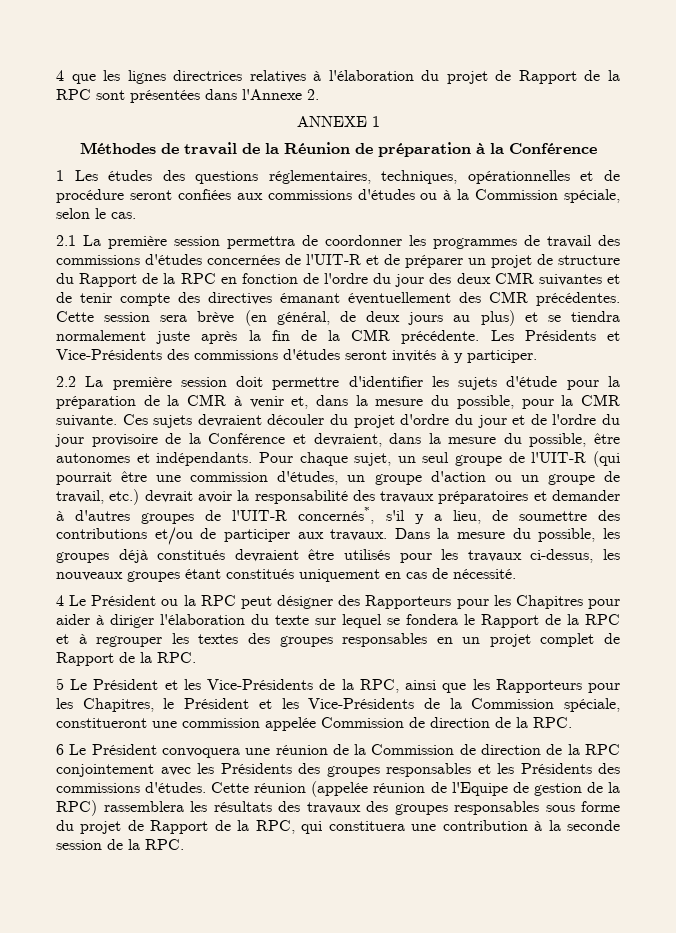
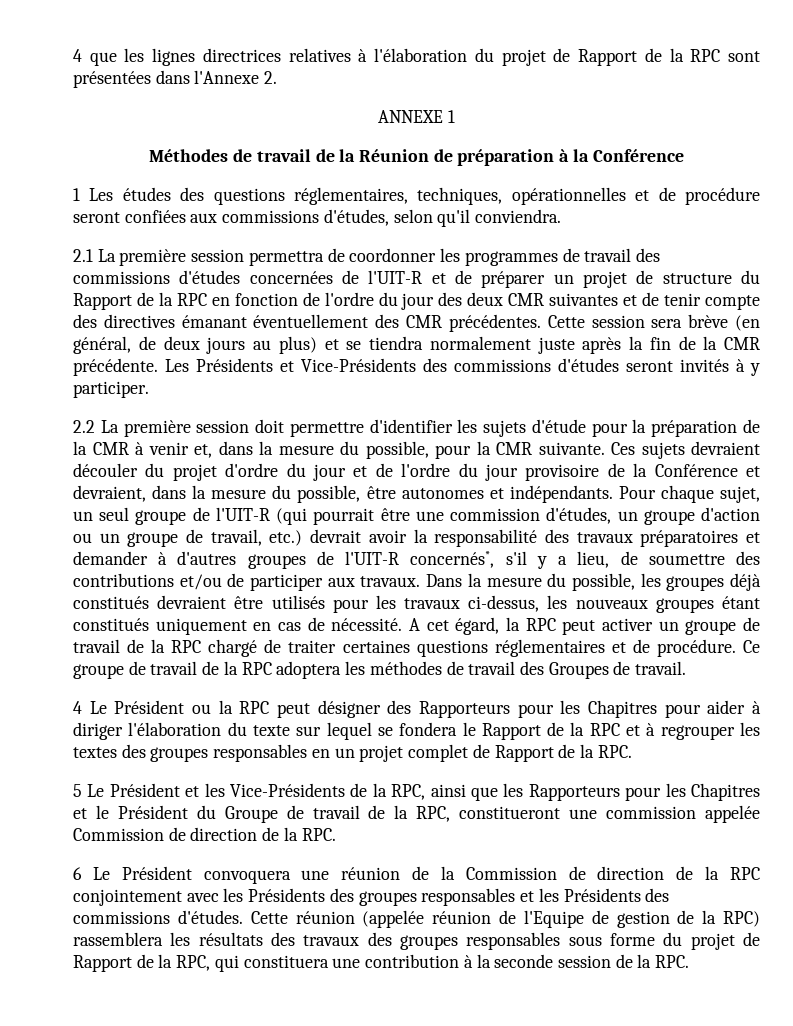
[357,189,620,203] [56,208,136,219] d'études ou à la Commission spéciale, selon le cas. -> [323,209,562,227] d'études, selon qu'il conviendra.
(516, 574) none -> [409,617,760,635] [73,639,761,657] [73,661,687,679] A cet égard, la RPC peut activer un groupe de travail de la RPC chargé de traiter certaines questions réglementaires et de procédure. Ce groupe de travail de la RPC adoptera les méthodes de travail des Groupes de travail.
[82,698,620,712] Chapitres, le Président et les Vice-Présidents de la Commission spéciale, -> [690,783,760,801] [73,805,451,823] Chapitres et le Président du Groupe de travail de la RPC,

